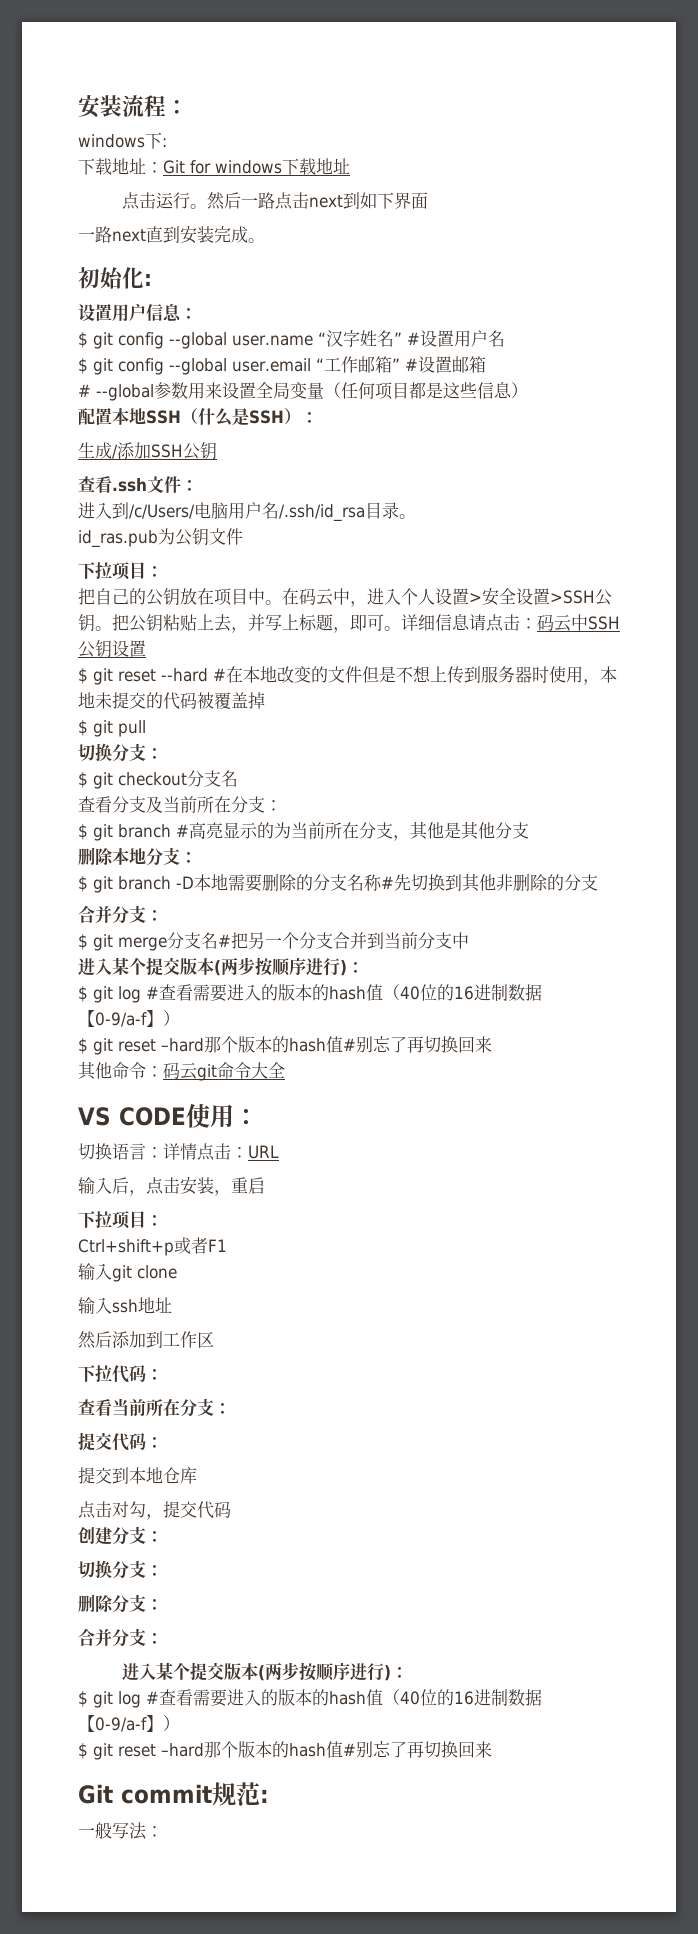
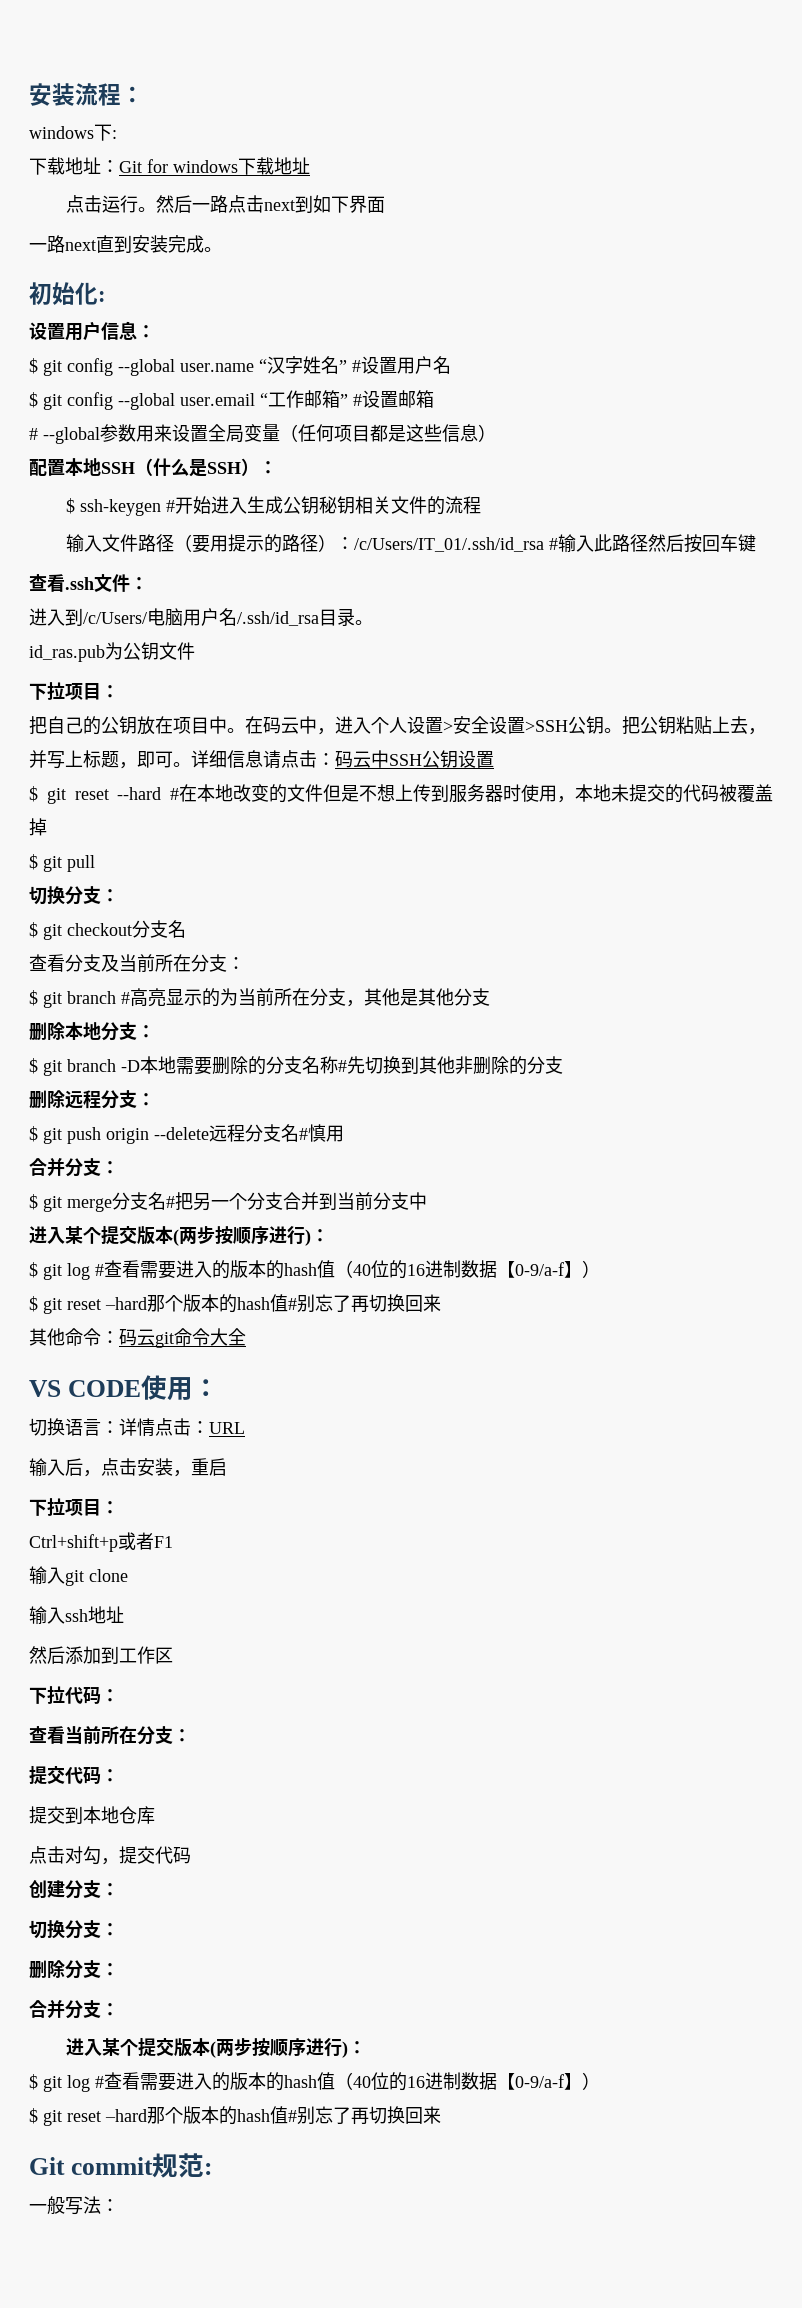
[78,442,217,460] 生成/添加SSH公钥 -> [66,496,482,516] [66,534,757,553] $ ssh-keygen #开始进入生成公钥秘钥相关文件的流程 // 输入文件路径（要用提示的路径）：/c/Users/IT_01/.ssh/id_rsa #输入此路径然后按回车键
(598, 882) none -> [29,1090,155,1109] [29,1124,344,1144] // 删除远程分支： // $ git push origin --delete远程分支名#慎用

